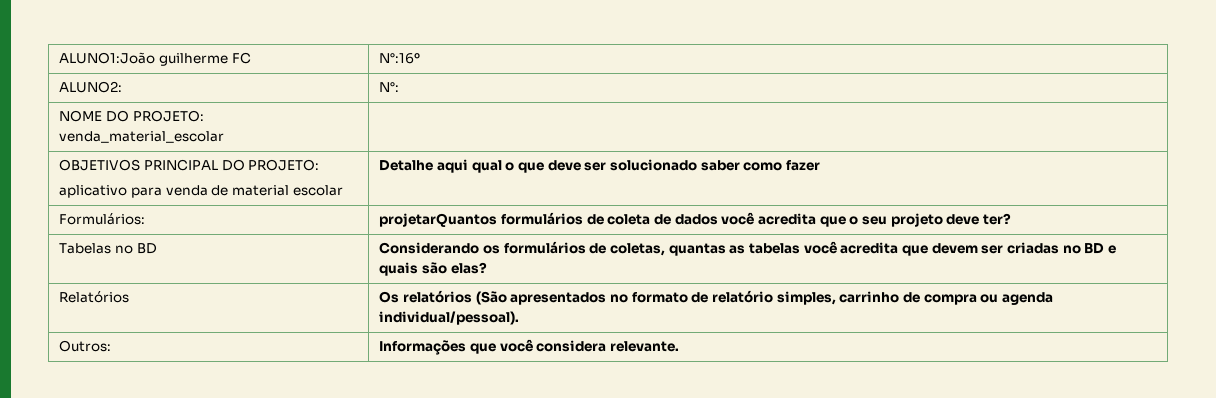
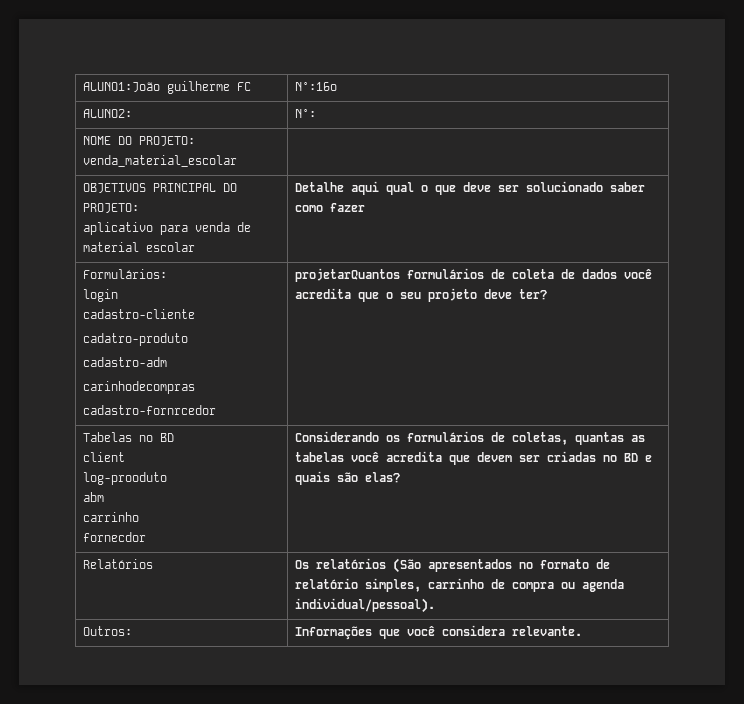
(146, 219) none -> [83,289,119,302] [83,309,196,319] [83,333,189,346] [83,357,168,367] [83,381,196,394] [83,405,217,415] // login // cadastro-cliente // cadatro-produto // cadastro-adm // carinhodecompras // cadastro-fornrcedor
(157, 248) none -> [83,452,126,462] [83,472,168,485] [83,492,105,502] [83,512,140,522] [83,532,147,542] // client // log-prooduto // abm // carrinho // fornecdor

